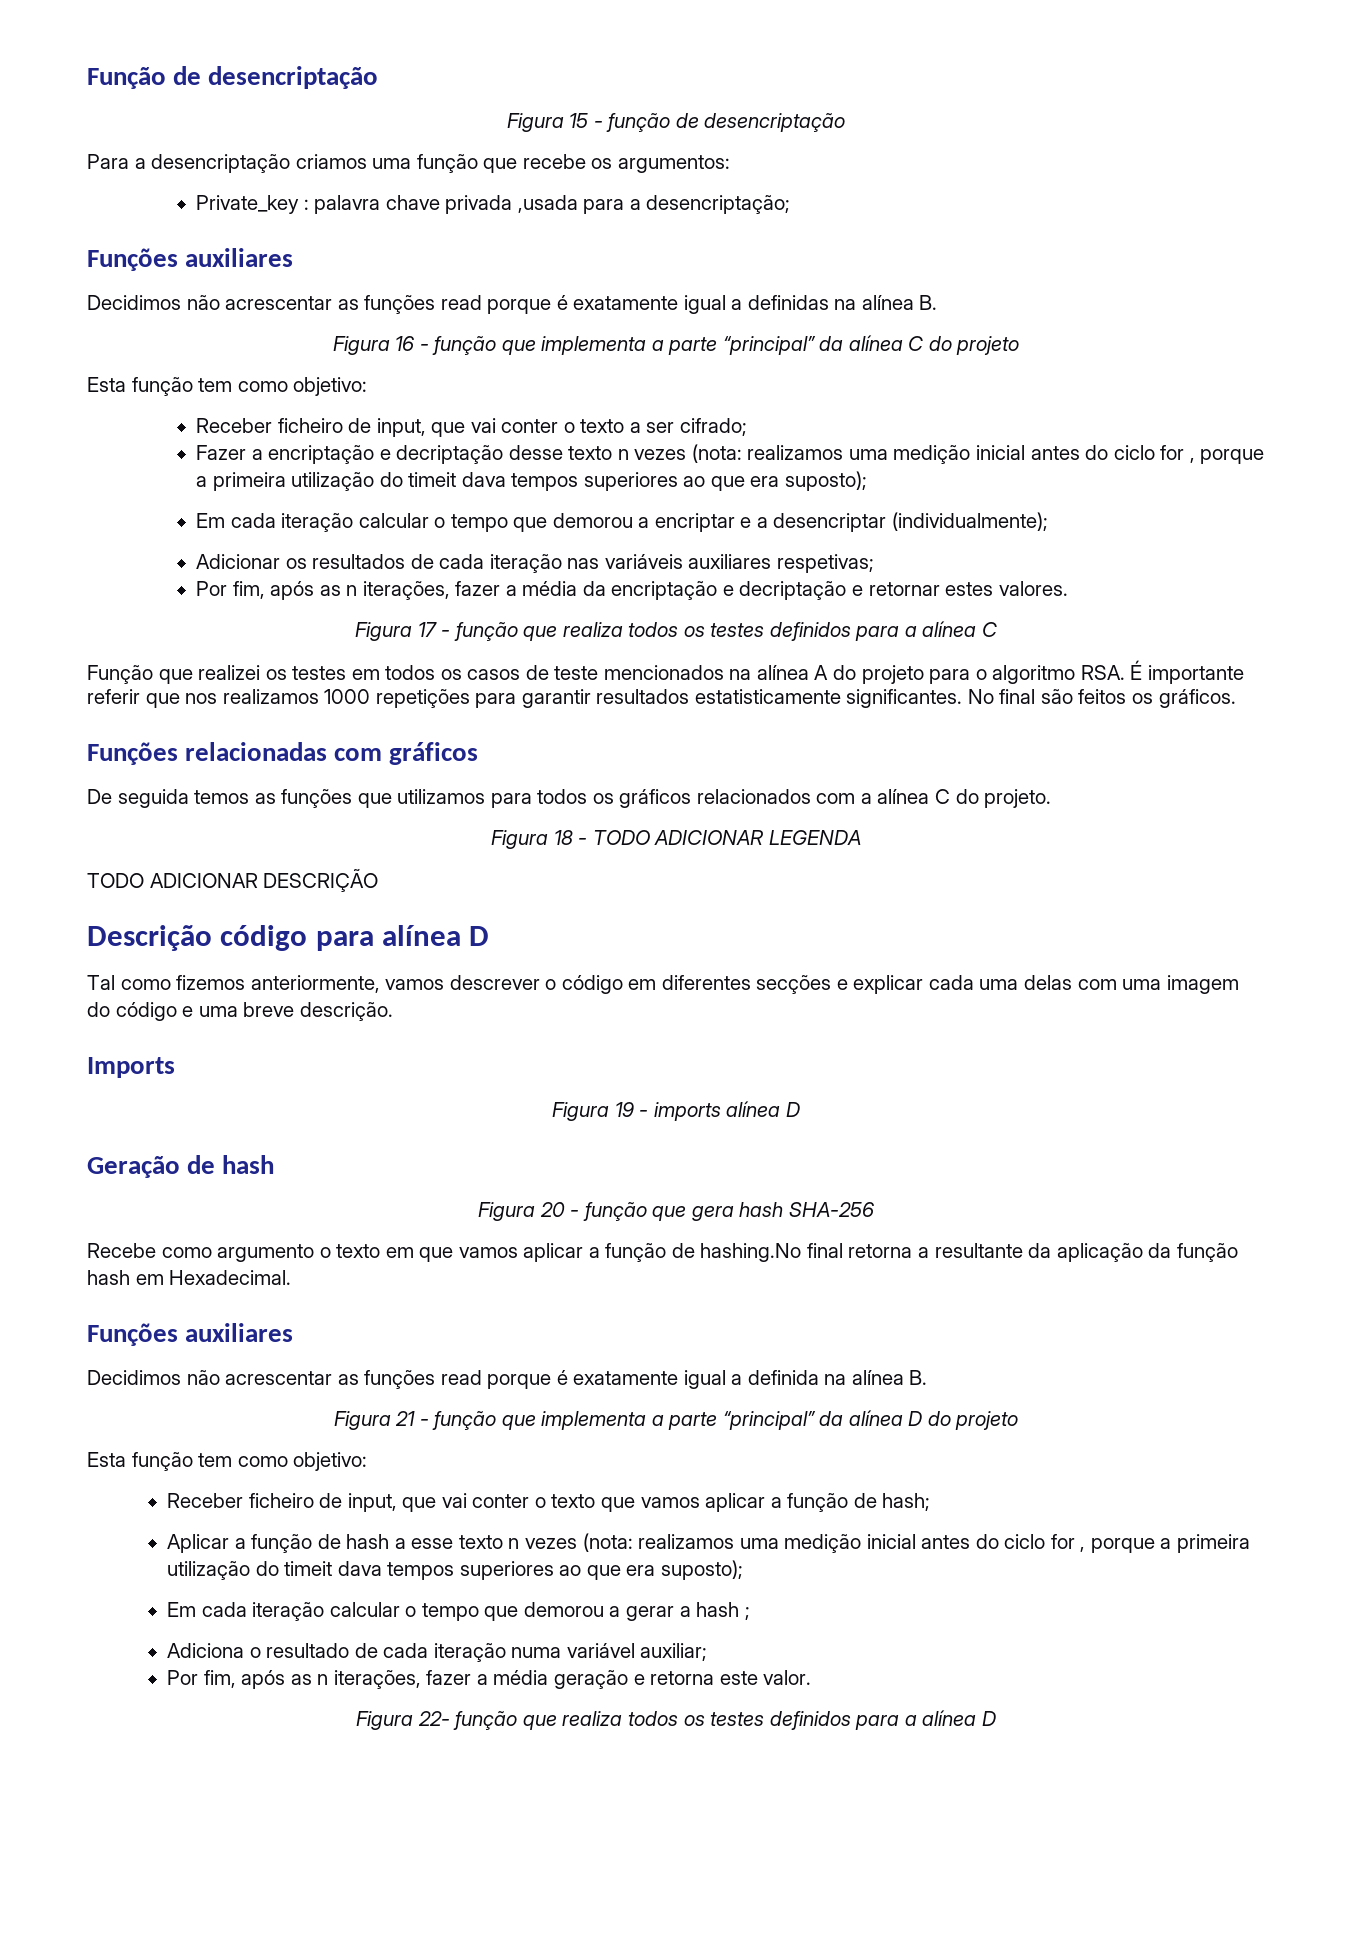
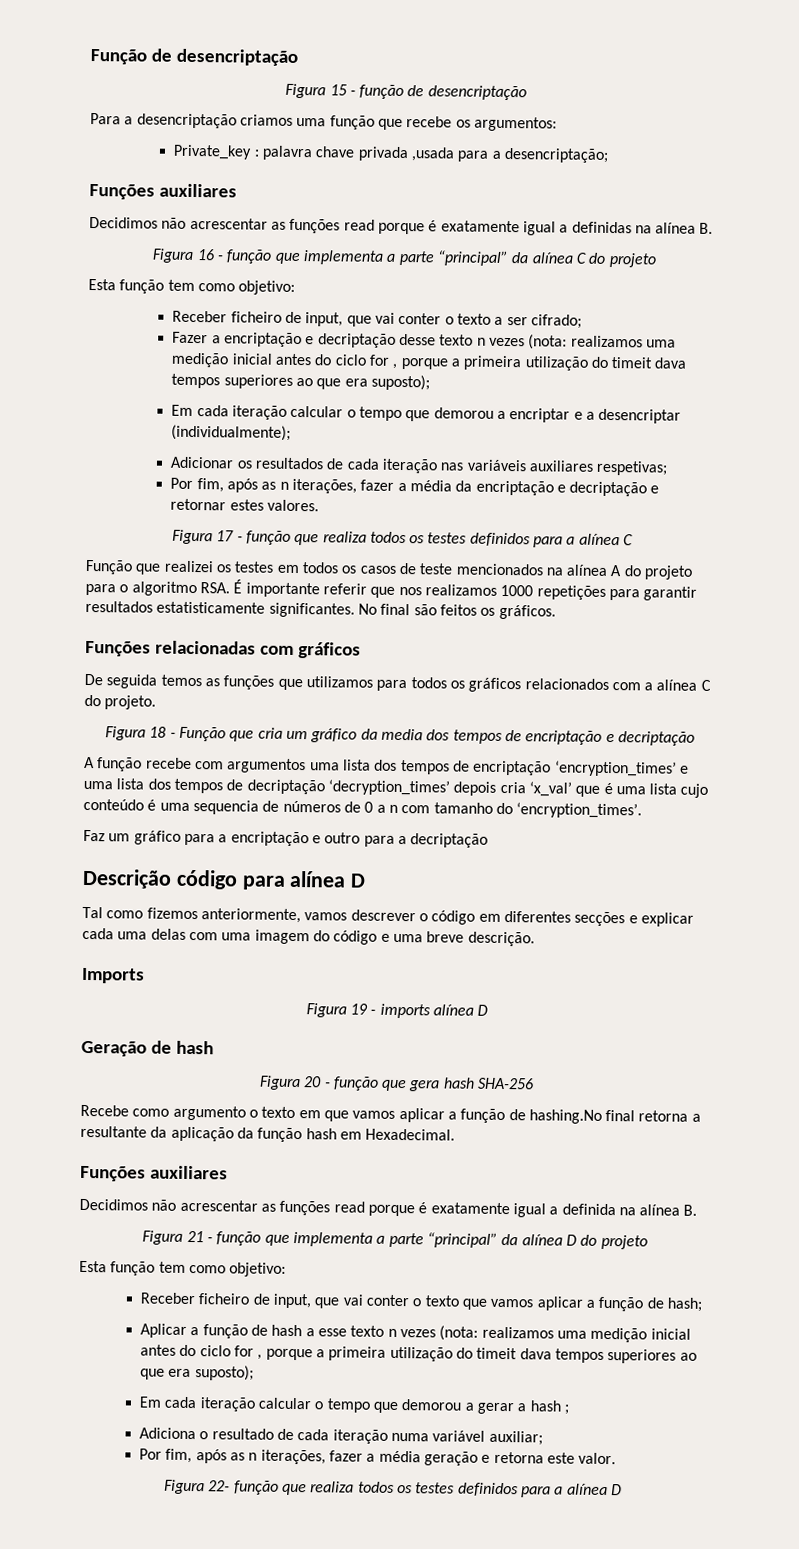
[592,830,861,845] [87,868,379,892] TODO ADICIONAR LEGENDA // TODO ADICIONAR DESCRIÇÃO -> [179,726,695,746] [84,756,689,777] [83,778,709,798] [83,798,643,819] [83,829,489,848] Função que cria um gráfico da media dos tempos de encriptação e decriptação // A função recebe com argumentos uma lista dos tempos de encriptação ‘encryption_times’ e uma lista dos tempos de decriptação ‘decryption_times’ depois cria ‘x_val’ que é uma lista cujo conteúdo é uma sequencia de números de 0 a n com tamanho do ‘encryption_times’. // Faz um gráfico para a encriptação e outro para a decriptação

